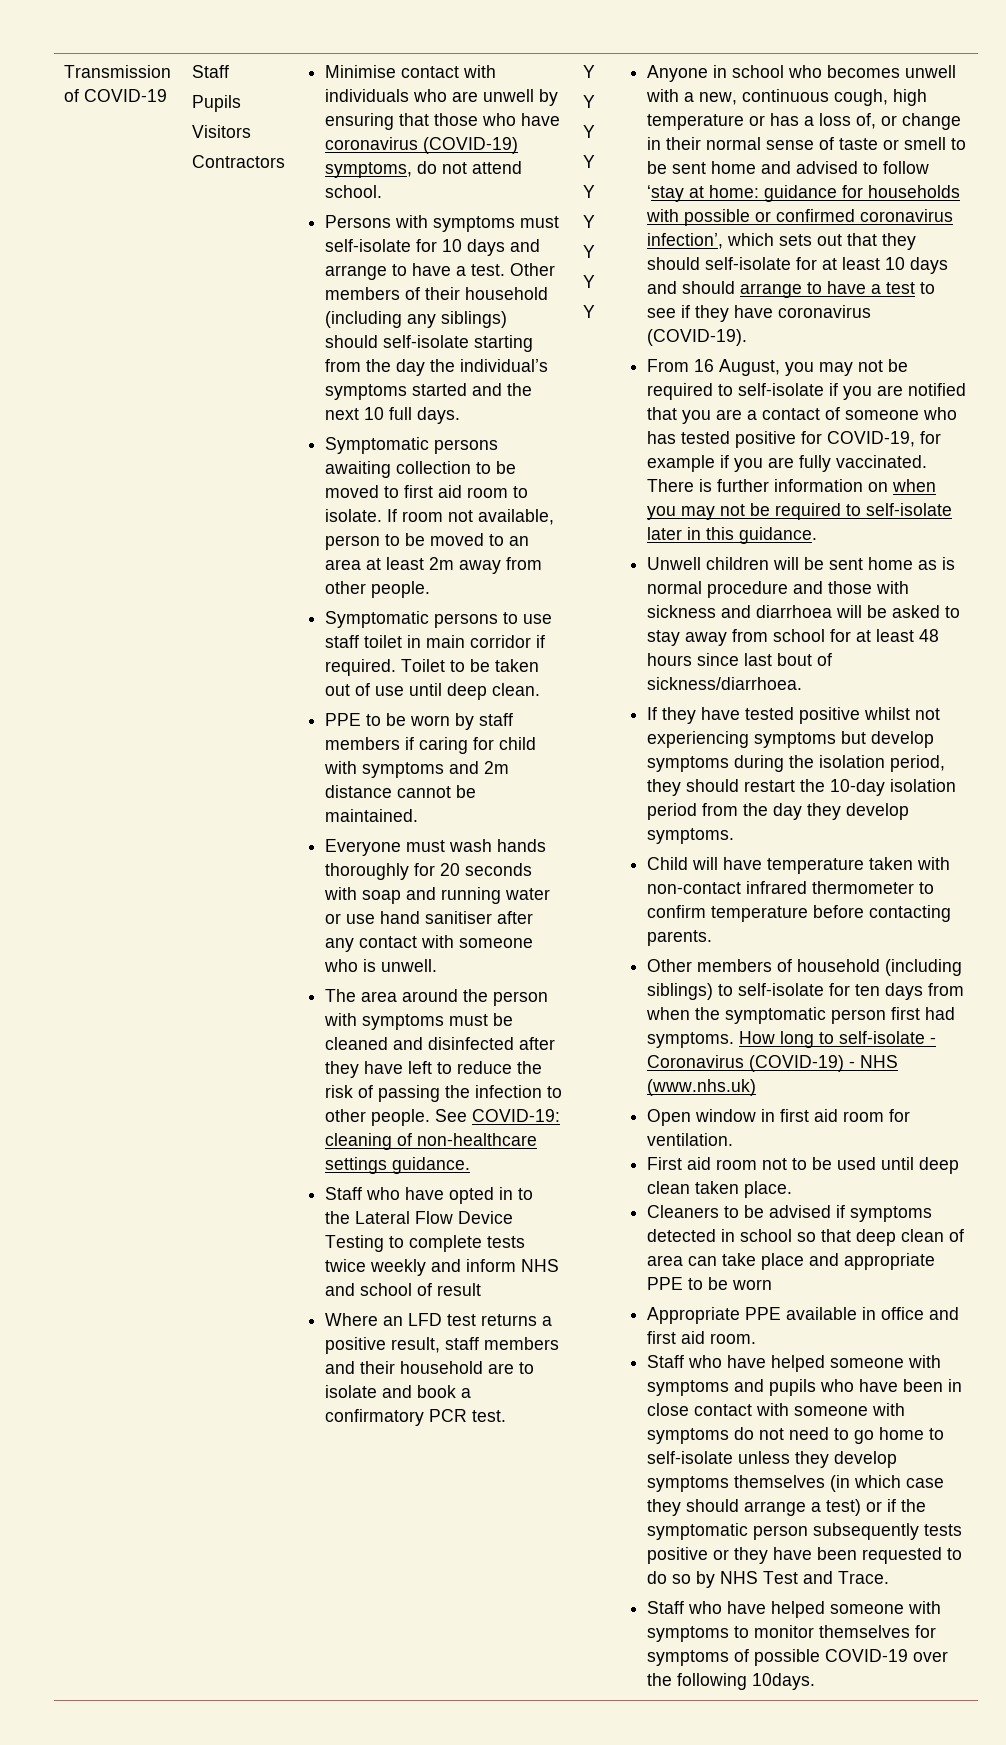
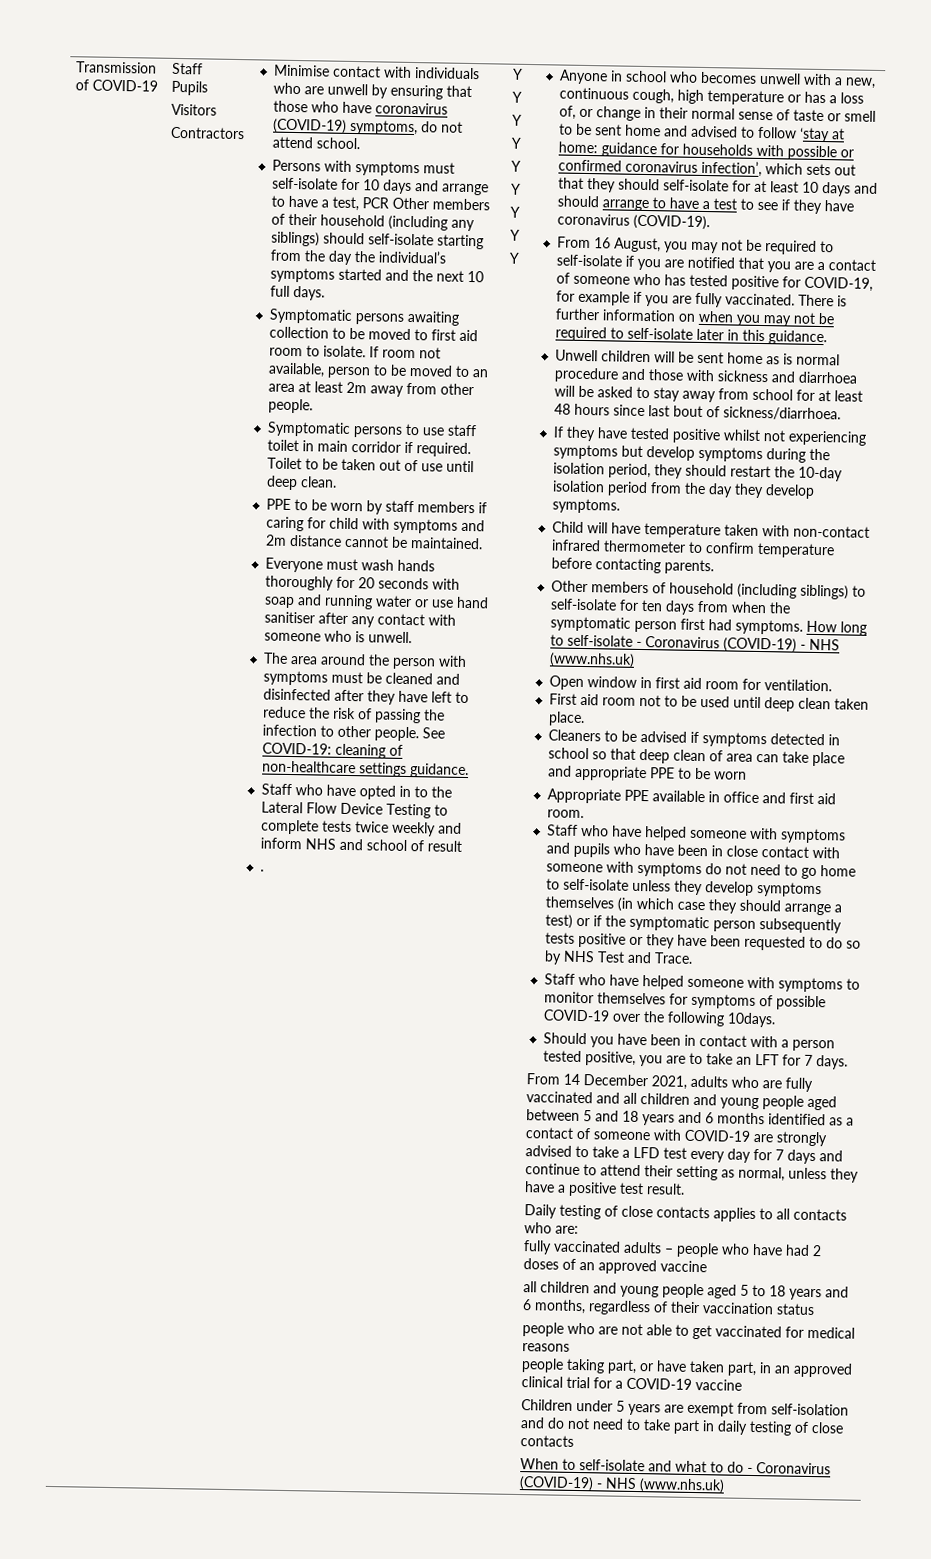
[471,264,506,276] test. -> [331,196,389,212] test, PCR
[325,1313,553,1326] [325,1337,560,1354] [325,1361,535,1374] [325,1385,472,1398] [325,1409,507,1426] Where an LFD test returns a positive result, staff members and their household are to isolate and book a confirmatory PCR test. -> [259,869,264,872] .
(815, 1681) none -> [542,1032,835,1052] [542,1050,848,1070] [526,1073,814,1093] [526,1091,838,1111] [526,1109,855,1126] [525,1127,829,1147] [525,1145,844,1165] [525,1163,860,1183] [524,1181,686,1197] [524,1204,848,1223] [524,1222,580,1235] [523,1240,823,1258] [523,1258,708,1275] [523,1281,850,1301] [522,1299,816,1316] [522,1322,856,1340] [522,1343,571,1352] [521,1358,854,1378] [521,1376,743,1391] [521,1399,850,1417] [520,1417,845,1436] [520,1435,575,1447] [520,1458,832,1475] [519,1476,726,1494] // Should you have been in contact with a person tested positive, you are to take an LFT for 7 days. // From 14 December 2021, adults who are fully vaccinated and all children and young people aged between 5 and 18 years and 6 months identified as a contact of someone with COVID-19 are strongly advised to take a LFD test every day for 7 days and continue to attend their setting as normal, unless they have a positive test result. // Daily testing of close contacts applies to all contacts who are: // fully vaccinated adults – people who have had 2 doses of an approved vaccine // all children and young people aged 5 to 18 years and 6 months, regardless of their vaccination status // people who are not able to get vaccinated for medical reasons // people taking part, or have taken part, in an approved clinical trial for a COVID-19 vaccine // Children under 5 years are exempt from self-isolation and do not need to take part in daily testing of close contacts // When to self-isolate and what to do - Coronavirus (COVID-19) - NHS (www.nhs.uk)

